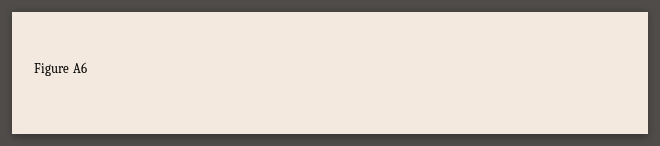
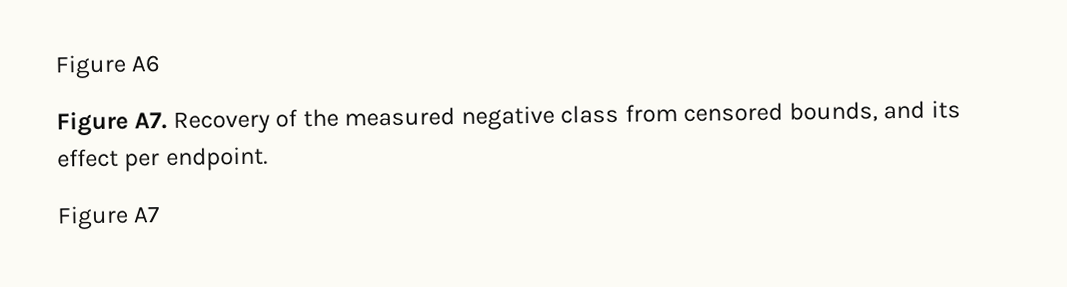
(87, 67) none -> [56,100,961,137] [57,146,268,172] [57,205,161,230] // Figure A7. Recovery of the measured negative class from censored bounds, and its effect per endpoint. // Figure A7

